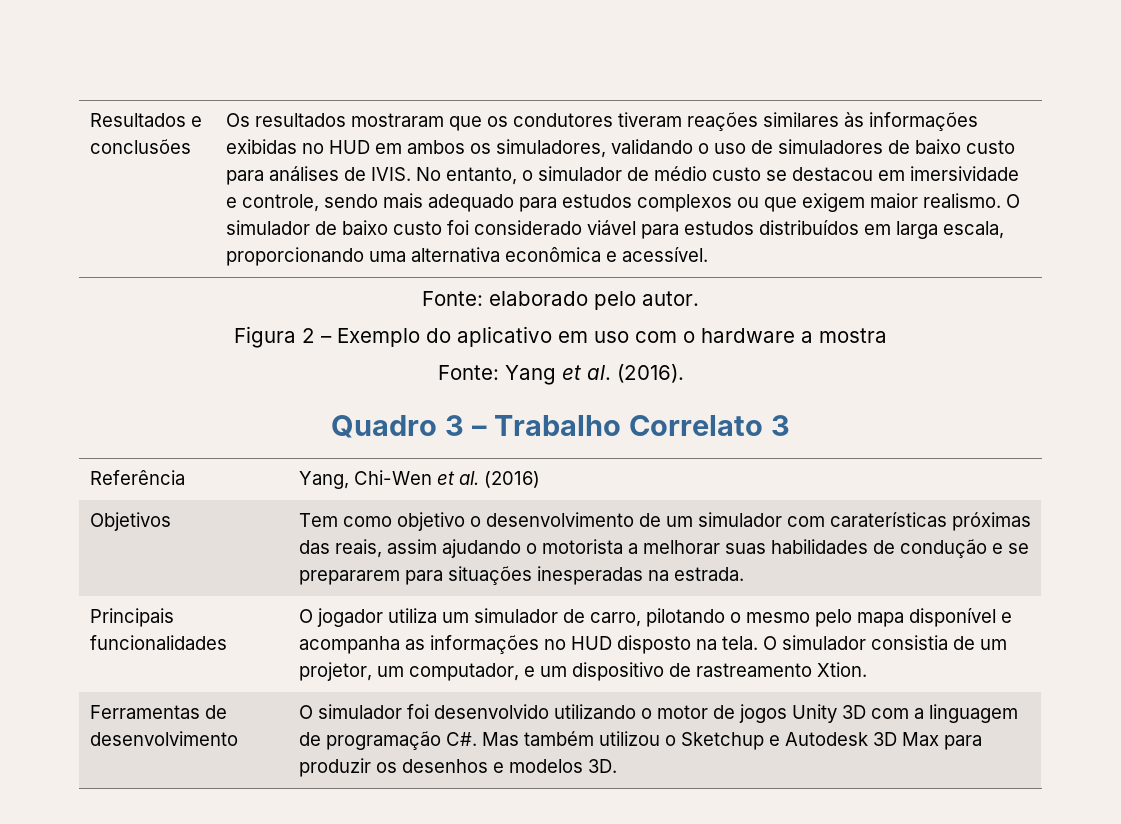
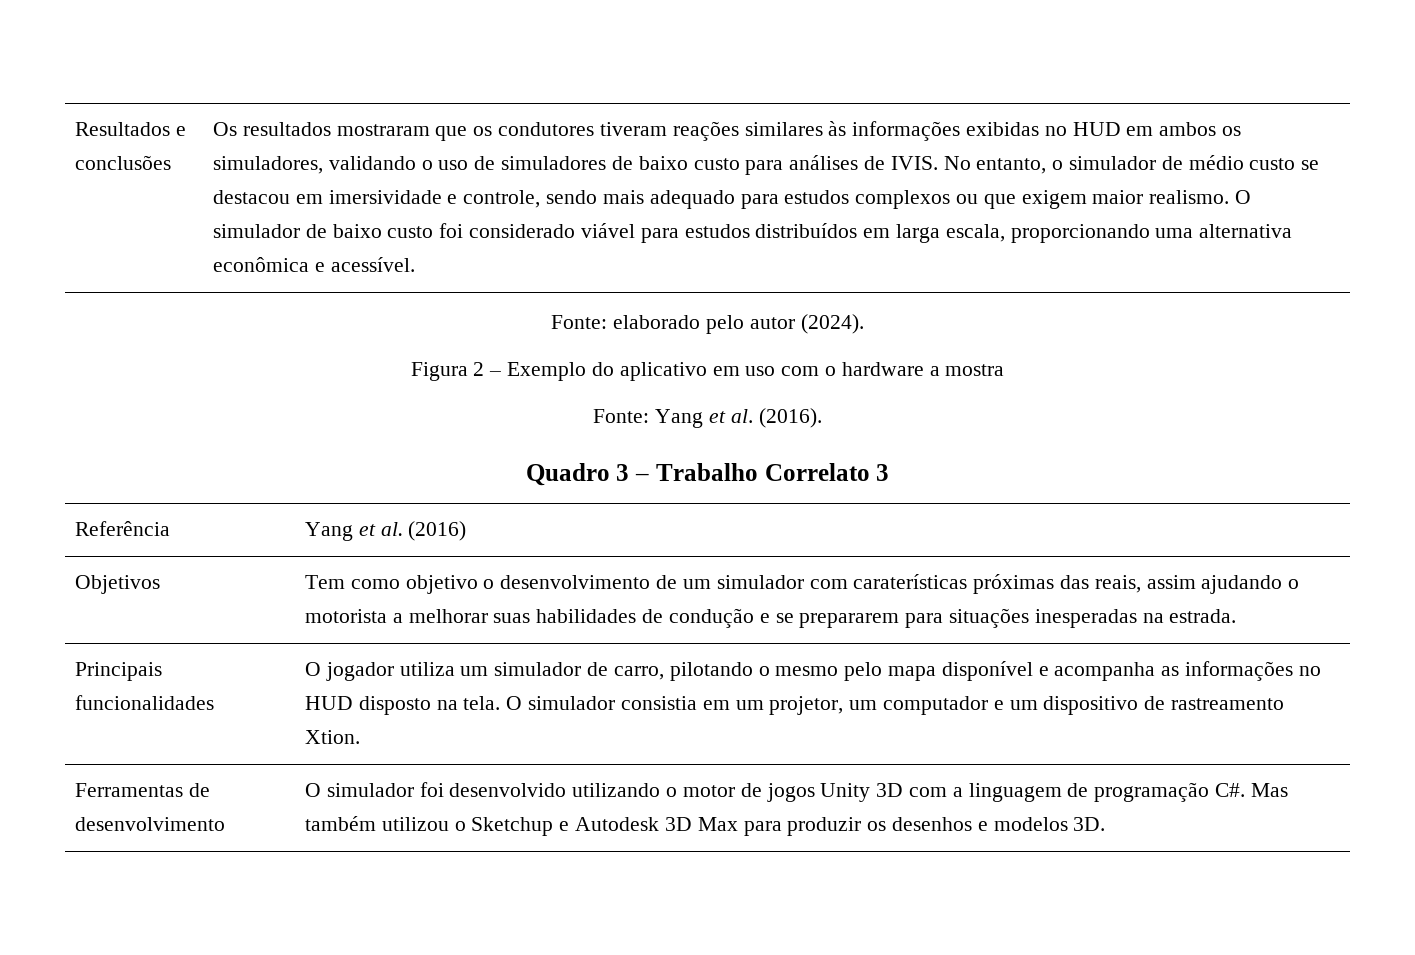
[642,291,699,306] autor. -> [749,314,864,334] autor (2024).
[298,470,432,489] Yang, Chi-Wen -> [305,522,354,541] Yang
[952,636,975,650] de -> [702,700,730,710] em
[408,663,519,681] computador, -> [882,696,988,715] computador

